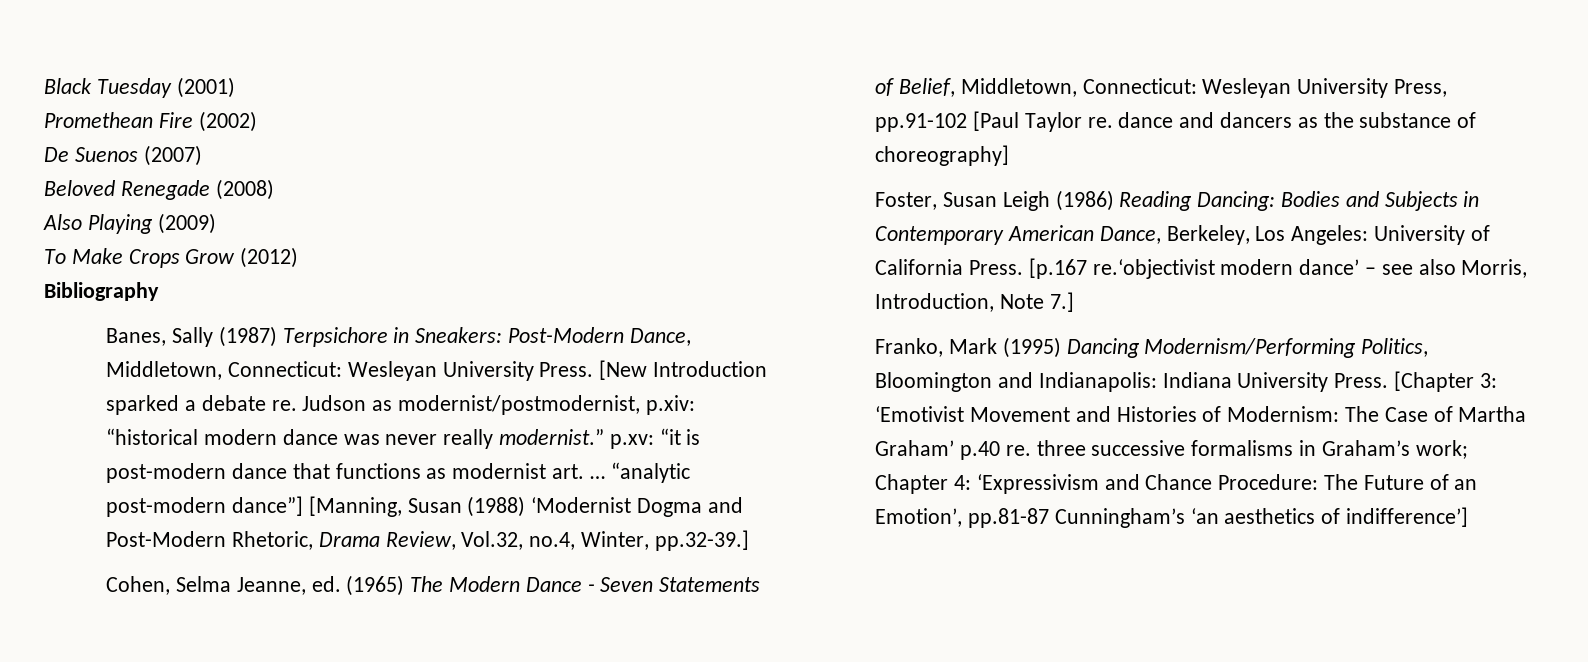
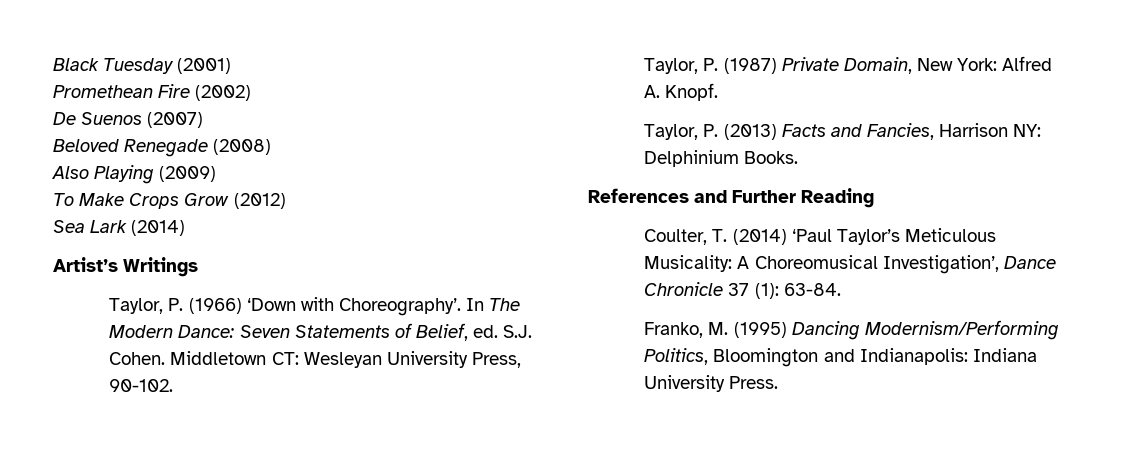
[44,282,159,301] [106,326,691,347] [106,360,767,381] [106,395,695,415] [106,428,701,449] [106,462,690,483] [106,496,743,517] [106,530,749,551] [106,575,761,596] [875,78,1447,98] [875,111,1477,132] [875,145,1010,166] [875,190,1480,211] [875,225,1490,245] [875,258,1528,279] [875,292,1074,312] Bibliography // Banes, Sally (1987) Terpsichore in Sneakers: Post-Modern Dance, Middletown, Connecticut: Wesleyan University Press. [New Introduction sparked a debate re. Judson as modernist/postmodernist, p.xiv: “historical modern dance was never really modernist.” p.xv: “it is post-modern dance that functions as modernist art. … “analytic post-modern dance”] [Manning, Susan (1988) ‘Modernist Dogma and Post-Modern Rhetoric, Drama Review, Vol.32, no.4, Winter, pp.32-39.] // Cohen, Selma Jeanne, ed. (1965) The Modern Dance - Seven Statements of Belief, Middletown, Connecticut: Wesleyan University Press, pp.91-102 [Paul Taylor re. dance and dancers as the substance of choreography] // Foster, Susan Leigh (1986) Reading Dancing: Bodies and Subjects in Contemporary American Dance, Berkeley, Los Angeles: University of California Press. [p.167 re.‘objectivist modern dance’ – see also Morris, Introduction, Note 7.] -> [53,220,186,236] [53,257,199,277] [109,297,521,316] [109,323,533,341] [109,351,521,368] [109,379,174,392] [644,56,1053,74] [644,83,719,101] [644,123,1042,140] [644,150,799,167] [588,188,875,208] [644,228,996,245] [644,255,1056,274] [644,282,841,299] Sea Lark (2014) // Artist’s Writings // Taylor, P. (1966) ‘Down with Choreography’. In The Modern Dance: Seven Statements of Belief, ed. S.J. Cohen. Middletown CT: Wesleyan University Press, 90-102. // Taylor, P. (1987) Private Domain, New York: Alfred A. Knopf. // Taylor, P. (2013) Facts and Fancies, Harrison NY: Delphinium Books. // References and Further Reading // Coulter, T. (2014) ‘Paul Taylor’s Meticulous Musicality: A Choreomusical Investigation’, Dance Chronicle 37 (1): 63-84.
[948,338,997,354] Mark -> [708,322,729,335] M.
[1393,371,1497,392] [875,406,1527,422] [875,440,1468,460] [875,474,1478,494] [875,507,1468,528] [Chapter 3: ‘Emotivist Movement and Histories of Modernism: The Case of Martha Graham’ p.40 re. three successive formalisms in Graham’s work; Chapter 4: ‘Expressivism and Chance Procedure: The Future of an Emotion’, pp.81-87 Cunningham’s ‘an aesthetics of indifference’] -> (779, 382) none

